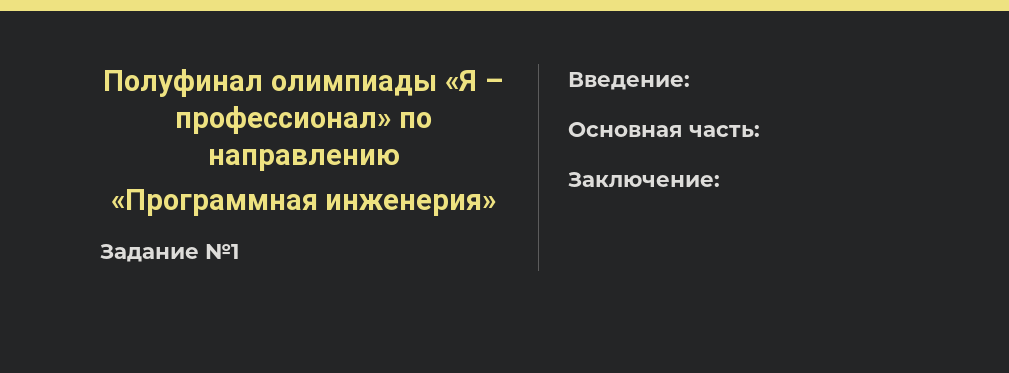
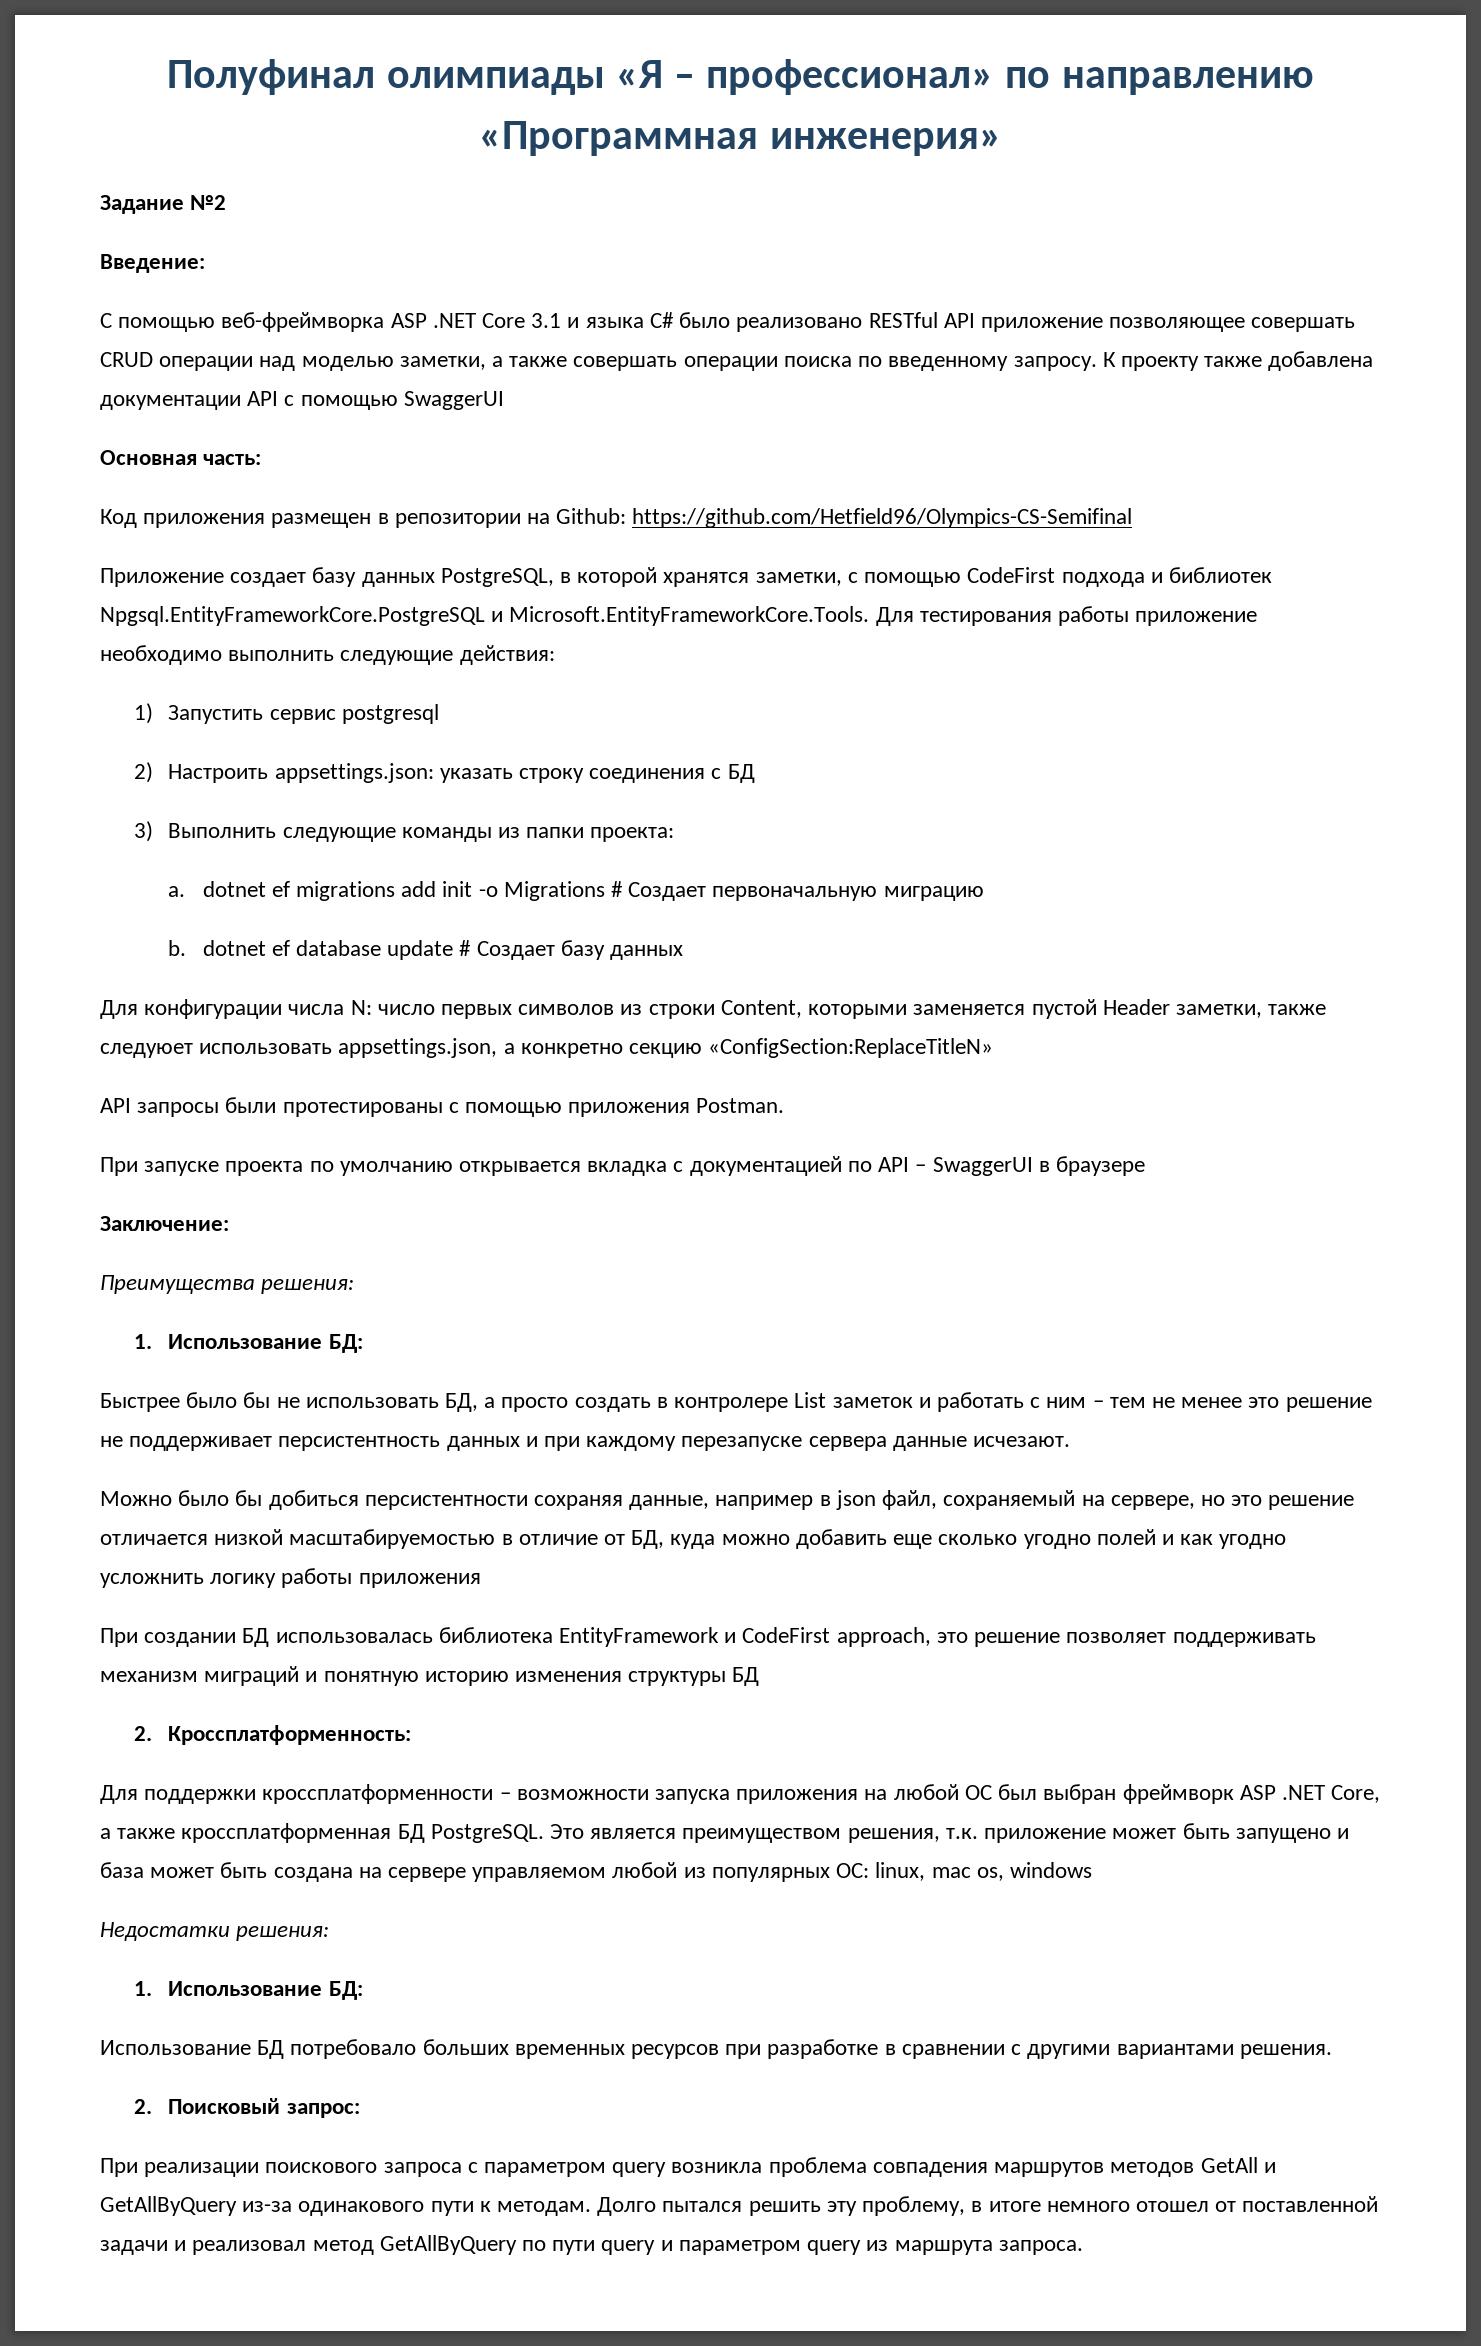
[205,244,239,259] №1 -> [190,195,227,210] №2
[568,122,760,137] [568,172,720,187] Основная часть: // Заключение: -> [100,312,1356,332] [100,351,1374,371] [100,391,504,410] [100,450,262,465] [100,508,1133,528] [100,567,1272,587] [100,606,1258,626] [100,645,555,665] [134,703,439,724] [134,762,755,783] [134,821,675,842] [168,881,984,901] [168,940,684,960] [100,999,1327,1019] [100,1038,994,1058] [100,1097,785,1117] [100,1156,1145,1176] [100,1216,229,1231] [100,1275,355,1294] [134,1334,363,1353] [100,1392,1372,1412] [100,1436,1071,1451] [100,1490,1355,1510] [100,1529,1287,1549] [100,1568,481,1588] [100,1627,1316,1647] [100,1666,760,1686] [134,1725,412,1745] [100,1784,1381,1804] [100,1823,1349,1843] [100,1862,1092,1882] [100,1922,330,1941] [134,1981,363,2000] [100,2039,1332,2059] [134,2098,360,2118] [100,2157,1276,2177] [100,2196,1379,2216] [100,2235,1083,2255] С помощью веб-фреймворка ASP .NET Core 3.1 и языка C# было реализовано RESTful API приложение позволяющее совершать CRUD операции над моделью заметки, а также совершать операции поиска по введенному запросу. К проекту также добавлена документации API с помощью SwaggerUI // Основная часть: // Код приложения размещен в репозитории на Github: https://github.com/Hetfield96/Olympics-CS-Semifinal // Приложение создает базу данных PostgreSQL, в которой хранятся заметки, с помощью CodeFirst подхода и библиотек Npgsql.EntityFrameworkCore.PostgreSQL и Microsoft.EntityFrameworkCore.Tools. Для тестирования работы приложение необходимо выполнить следующие действия: // 1) Запустить сервис postgresql // 2) Настроить appsettings.json: указать строку соединения с БД // 3) Выполнить следующие команды из папки проекта: // a. dotnet ef migrations add init -o Migrations # Создает первоначальную миграцию // b. dotnet ef database update # Создает базу данных // Для конфигурации числа N: число первых символов из строки Content, которыми заменяется пустой Header заметки, также следуюет использовать appsettings.json, а конкретно секцию «ConfigSection:ReplaceTitleN» // API запросы были протестированы с помощью приложения Postman. // При запуске проекта по умолчанию открывается вкладка с документацией по API – SwaggerUI в браузере // Заключение: // Преимущества решения: // 1. Использование БД: // Быстрее было бы не использовать БД, а просто создать в контролере List заметок и работать с ним – тем не менее это решение не поддерживает персистентность данных и при каждому перезапуске сервера данные исчезают. // Можно было бы добиться персистентности сохраняя данные, например в json файл, сохраняемый на сервере, но это решение отличается низкой масштабируемостью в отличие от БД, куда можно добавить еще сколько угодно полей и как угодно усложнить логику работы приложения // При создании БД использовалась библиотека EntityFramework и CodeFirst approach, это решение позволяет поддерживать механизм миграций и понятную историю изменения структуры БД // 2. Кроссплатформенность: // Для поддержки кроссплатформенности – возможности запуска приложения на любой ОС был выбран фреймворк ASP .NET Core, а также кроссплатформенная БД PostgreSQL. Это является преимуществом решения, т.к. приложение может быть запущено и база может быть создана на сервере управляемом любой из популярных ОС: linux, mac os, windows // Недостатки решения: // 1. Использование БД: // Использование БД потребовало больших временных ресурсов при разработке в сравнении с другими вариантами решения. // 2. Поисковый запрос: // При реализации поискового запроса с параметром query возникла проблема совпадения маршрутов методов GetAll и GetAllByQuery из-за одинакового пути к методам. Долго пытался решить эту проблему, в итоге немного отошел от поставленной задачи и реализовал метод GetAllByQuery по пути query и параметром query из маршрута запроса.

